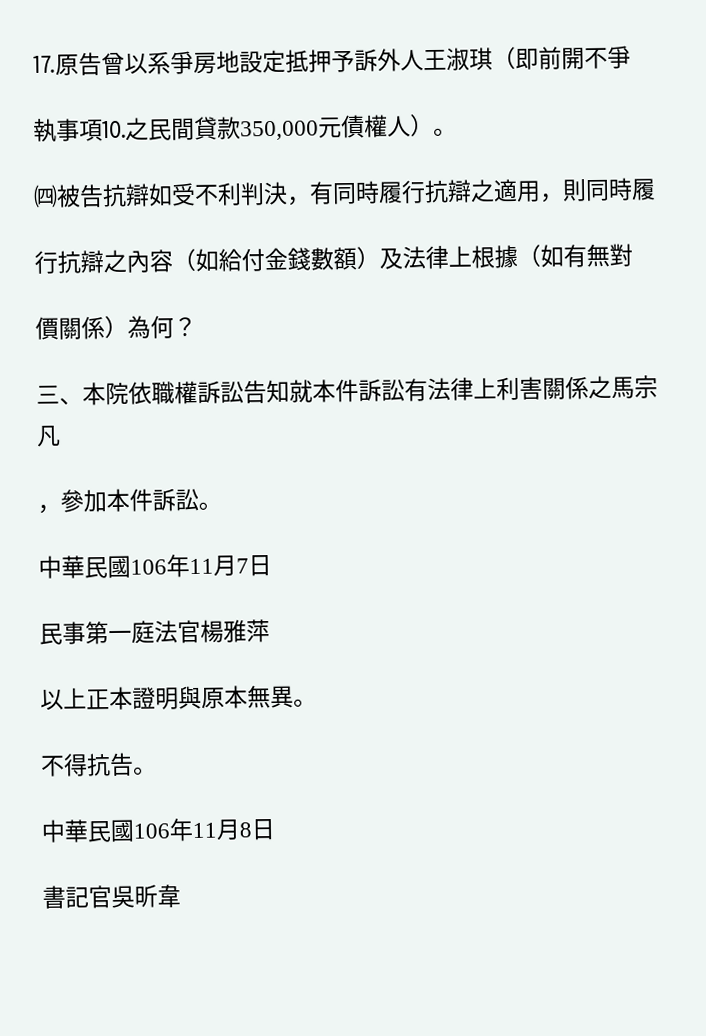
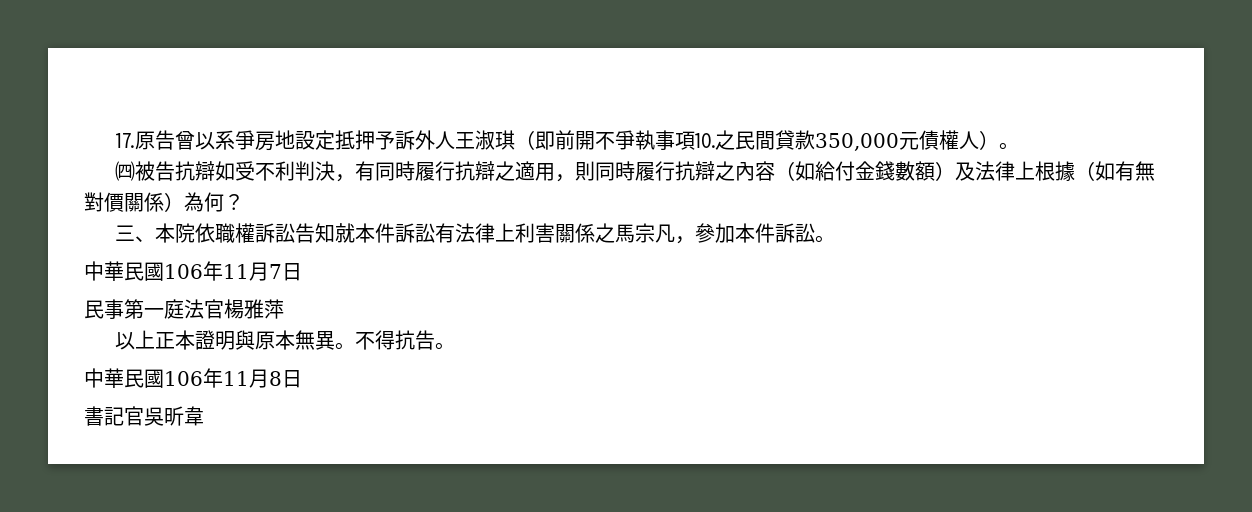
(631, 57) // -> (636, 140) none
(656, 189) // -> (656, 171) none
(633, 255) // -> (104, 202) none
(61, 436) // -> (676, 233) none
(317, 702) // -> (356, 346) none

